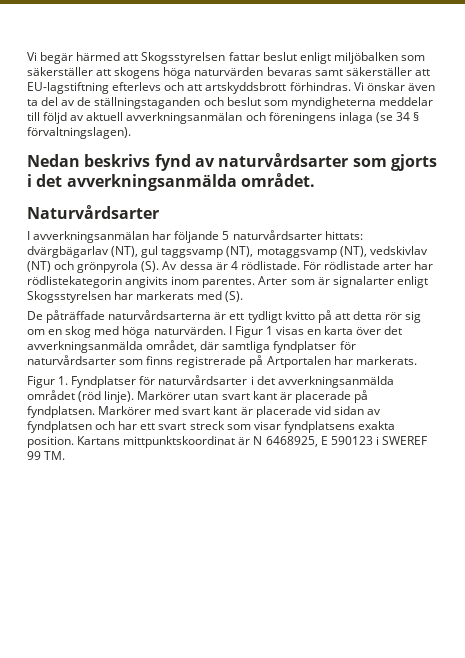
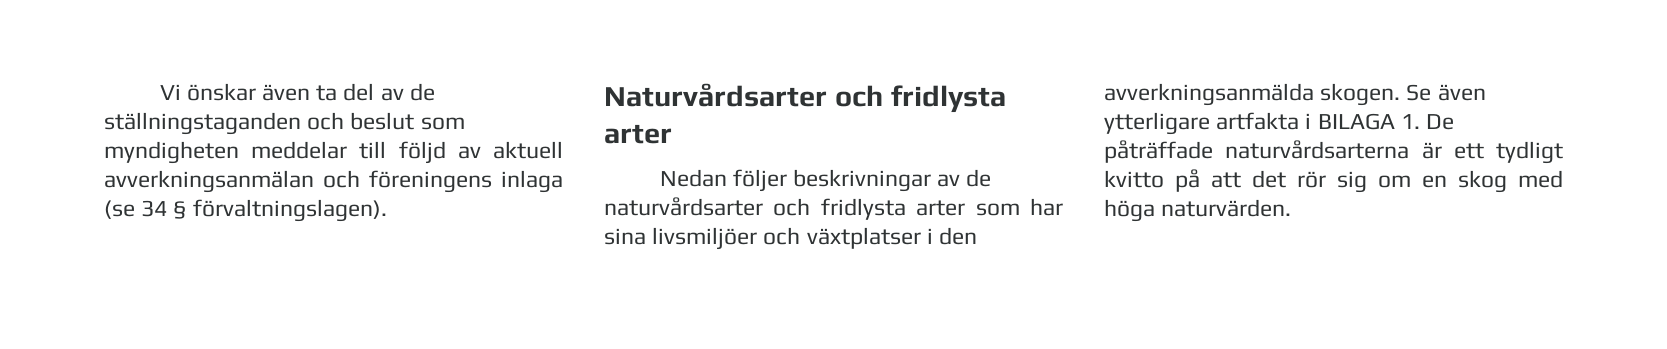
[27,52,425,64] [27,67,430,79] [27,82,364,94] Vi begär härmed att Skogsstyrelsen fattar beslut enligt miljöbalken som säkerställer att skogens höga naturvärden bevaras samt säkerställer att EU-lagstiftning efterlevs och att artskyddsbrott förhindras. Vi -> [159,84,181,100] Vi
[290,97,376,109] myndigheterna -> [104,141,239,164] myndigheten
[27,153,437,171] [27,173,315,191] [27,205,159,219] [27,230,363,243] [27,246,428,258] [27,261,434,273] [27,276,428,288] [27,291,244,303] Nedan beskrivs fynd av naturvårdsarter som gjorts i det avverkningsanmälda området. // Naturvårdsarter // I avverkningsanmälan har följande 5 naturvårdsarter hittats: dvärgbägarlav (NT), gul taggsvamp (NT), motaggsvamp (NT), vedskivlav (NT) och grönpyrola (S). Av dessa är 4 rödlistade. För rödlistade arter har rödlistekategorin angivits inom parentes. Arter som är signalarter enligt Skogsstyrelsen har markerats med (S). // -> [604,83,1006,113] [604,124,672,144] [659,169,992,192] [604,197,1063,220] [604,227,978,250] [1104,83,1486,106] [1104,112,1420,135] Naturvårdsarter och fridlysta arter // Nedan följer beskrivningar av de naturvårdsarter och fridlysta arter som har sina livsmiljöer och växtplatser i den avverkningsanmälda skogen. Se även ytterligare artfakta i BILAGA 1.
[352,311,382,320] detta -> [1252,170,1286,188] det
[228,326,403,338] [27,340,356,353] [27,355,417,368] [27,375,394,388] [27,390,368,403] [27,406,381,418] [27,421,395,433] [27,436,427,448] [27,451,66,460] I Figur 1 visas en karta över det avverkningsanmälda området, där samtliga fyndplatser för naturvårdsarter som finns registrerade på Artportalen har markerats. // Figur 1. Fyndplatser för naturvårdsarter i det avverkningsanmälda området (röd linje). Markörer utan svart kant är placerade på fyndplatsen. Markörer med svart kant är placerade vid sidan av fyndplatsen och har ett svart streck som visar fyndplatsens exakta position. Kartans mittpunktskoordinat är N 6468925, E 590123 i SWEREF 99 TM. -> (1292, 208) none

